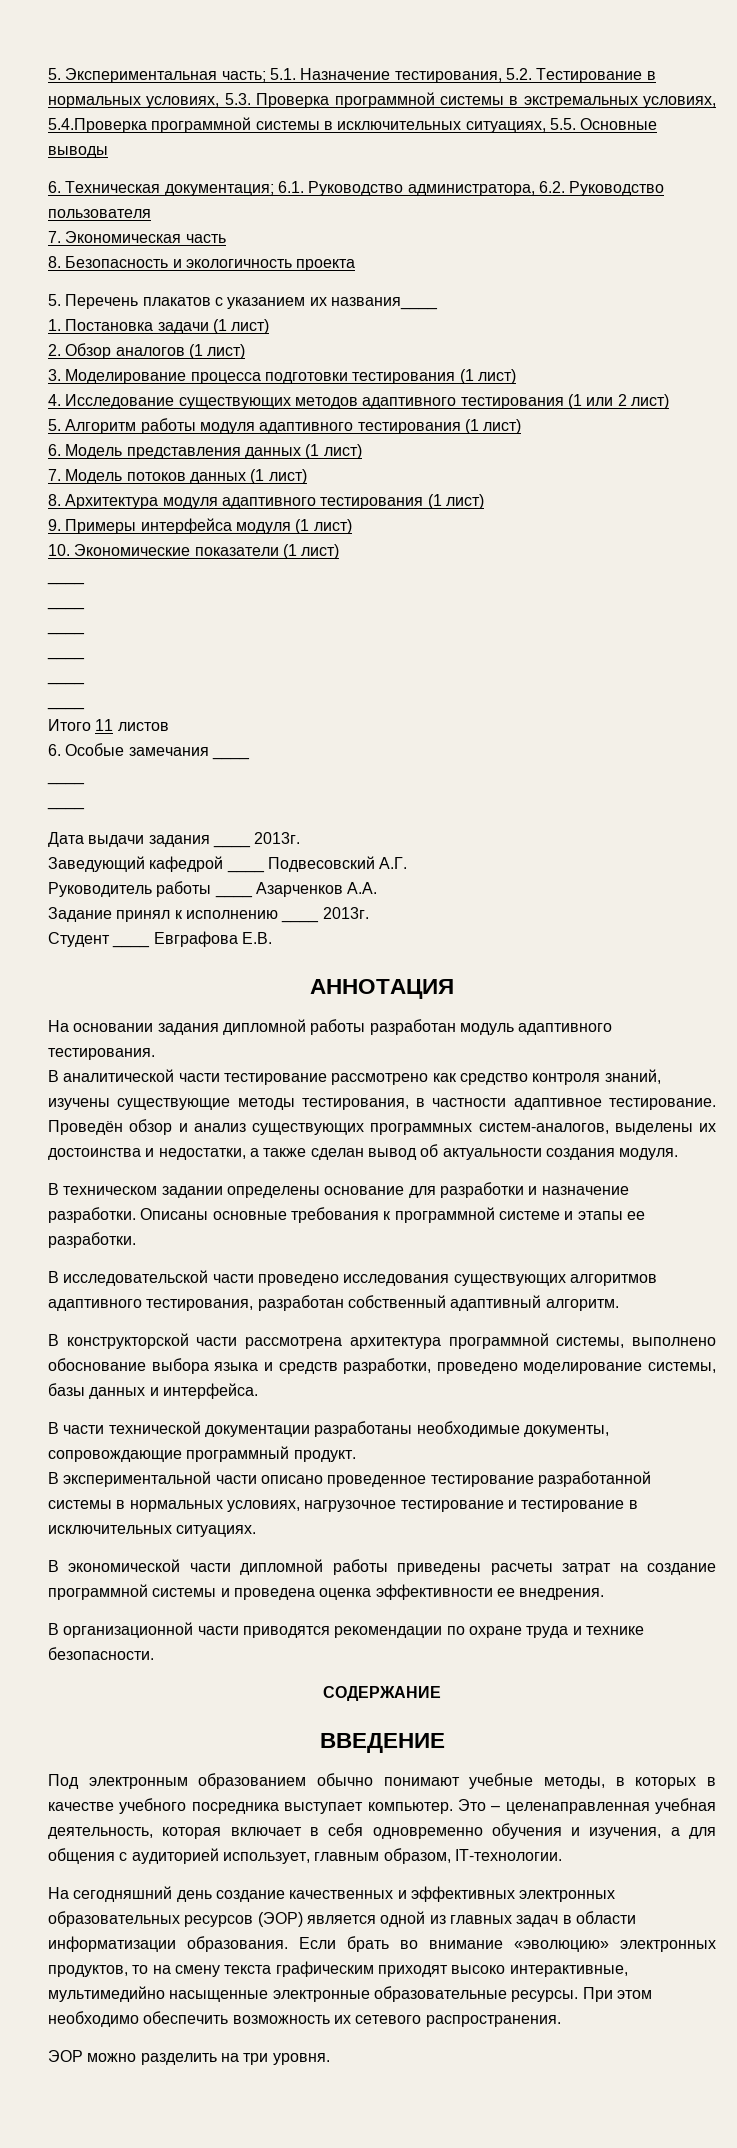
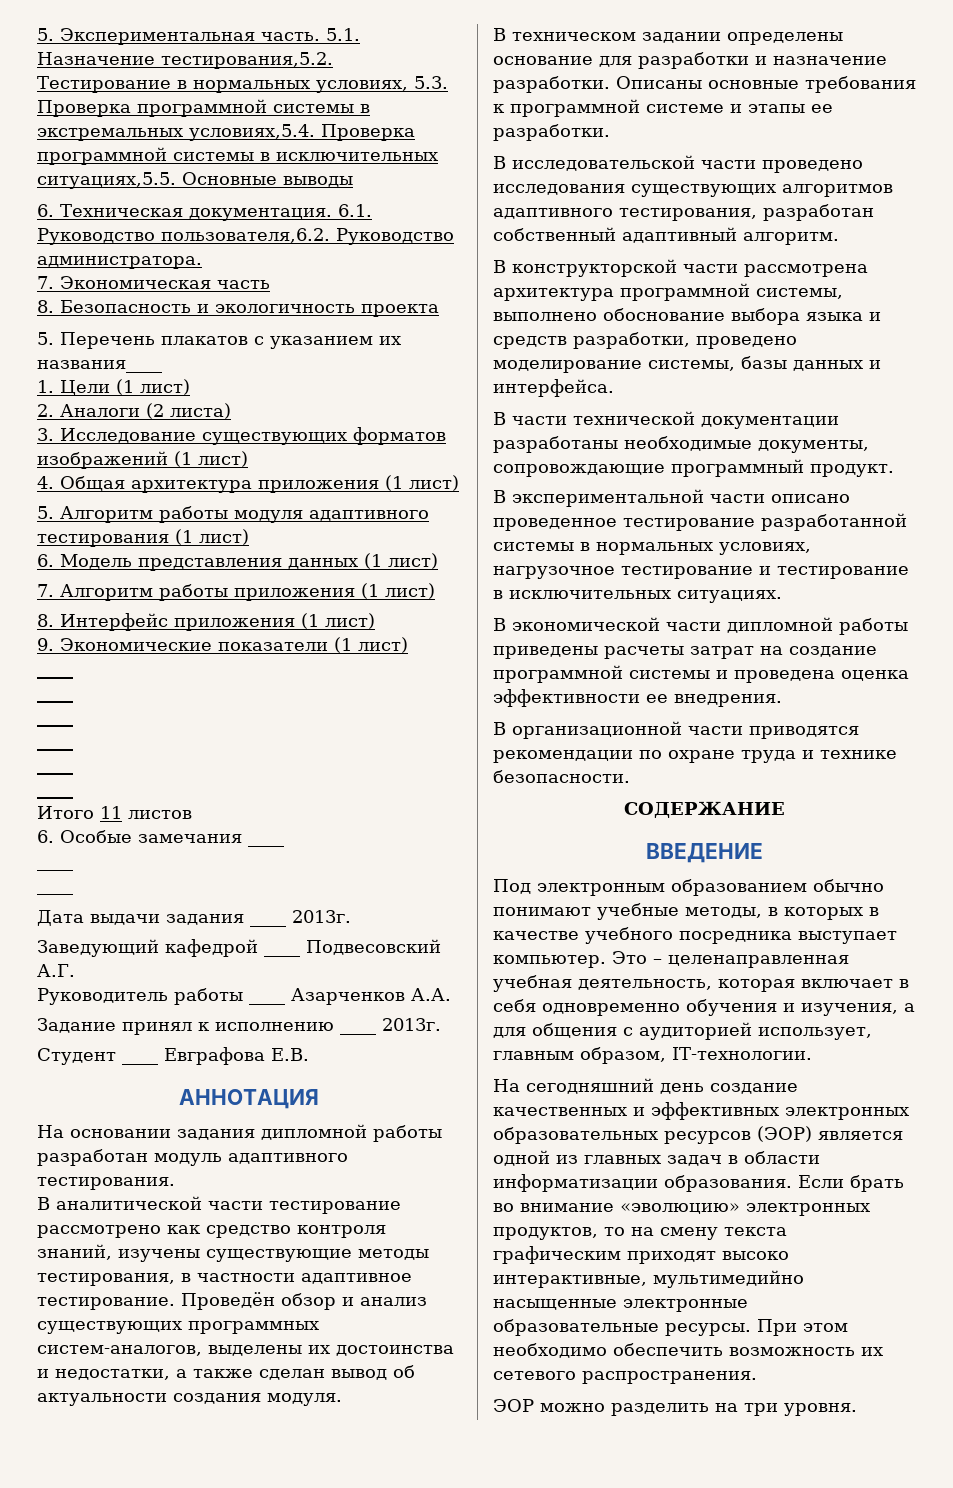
[221,71,266,82] часть; -> [261,32,320,41] часть.
[394,68,532,83] тестирования, 5.2. -> [161,52,333,69] тестирования,5.2.
[643,96,716,108] [48,118,147,133] условиях, 5.4.Проверка -> [189,124,415,141] условиях,5.4. Проверка
[465,118,576,133] ситуациях, 5.5. -> [37,172,176,189] ситуациях,5.5.
[164,184,274,196] документация; -> [189,208,332,221] документация.
[407,181,665,196] [48,209,151,218] администратора, 6.2. Руководство пользователя -> [161,228,454,245] [37,256,202,269] пользователя,6.2. Руководство администратора.
[65,319,209,334] Постановка задачи -> [60,380,110,396] Цели
[65,343,246,359] [48,369,516,384] [48,394,627,409] Обзор аналогов (1 лист) // 3. Моделирование процесса подготовки тестирования (1 лист) // 4. Исследование существующих методов адаптивного тестирования (1 или 2 -> [60,403,231,419] [37,427,446,445] [37,451,248,469] [37,475,403,493] Аналоги (2 листа) // 3. Исследование существующих форматов изображений (1 лист) // 4. Общая архитектура приложения (1
[65,469,246,484] Модель потоков данных -> [60,584,355,601] Алгоритм работы приложения
[65,494,424,509] Архитектура модуля адаптивного тестирования -> [60,613,295,631] Интерфейс приложения
[65,518,352,534] [48,544,70,556] Примеры интерфейса модуля (1 лист) // 10. -> (54, 644) none

